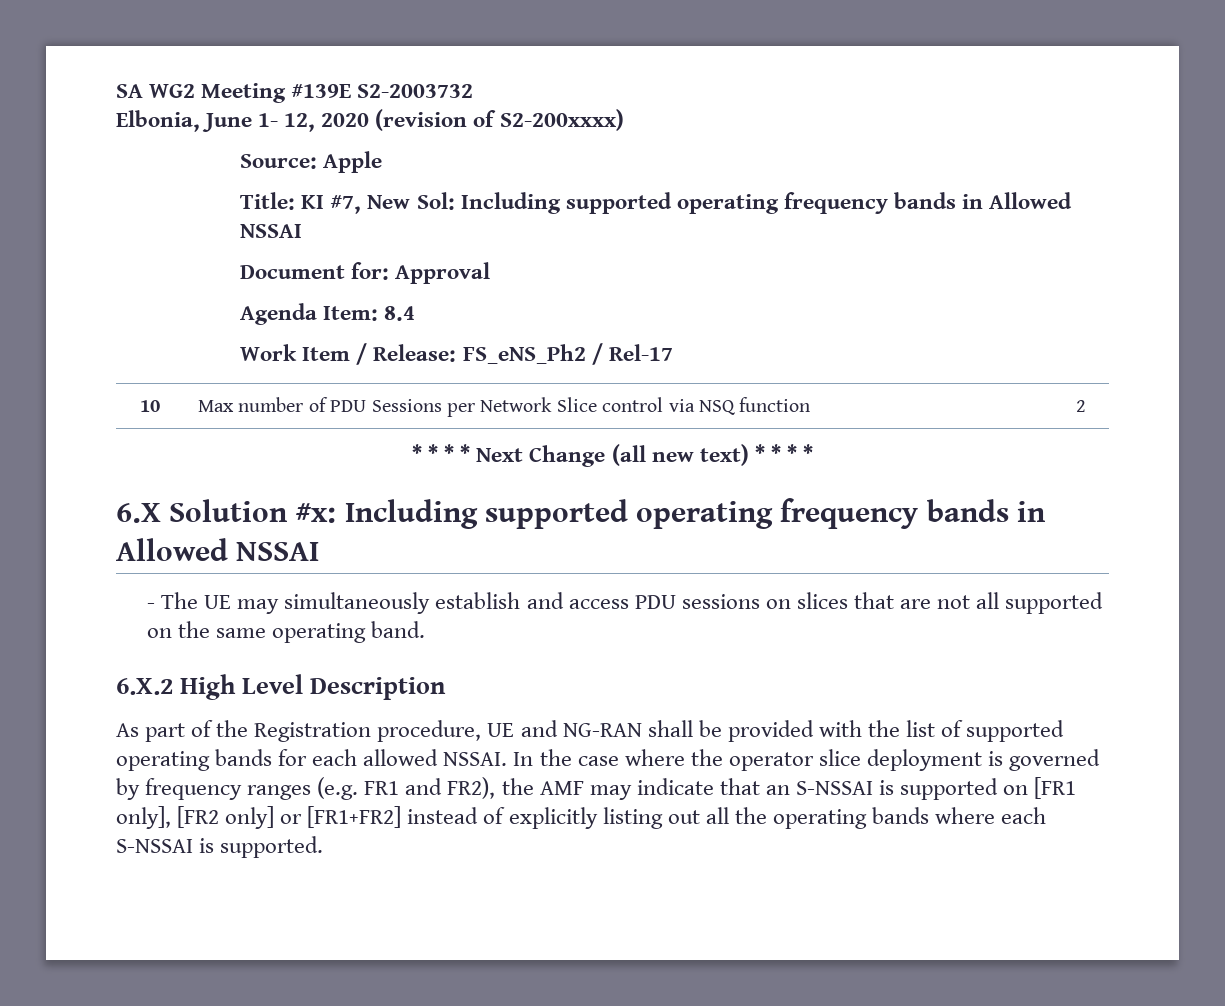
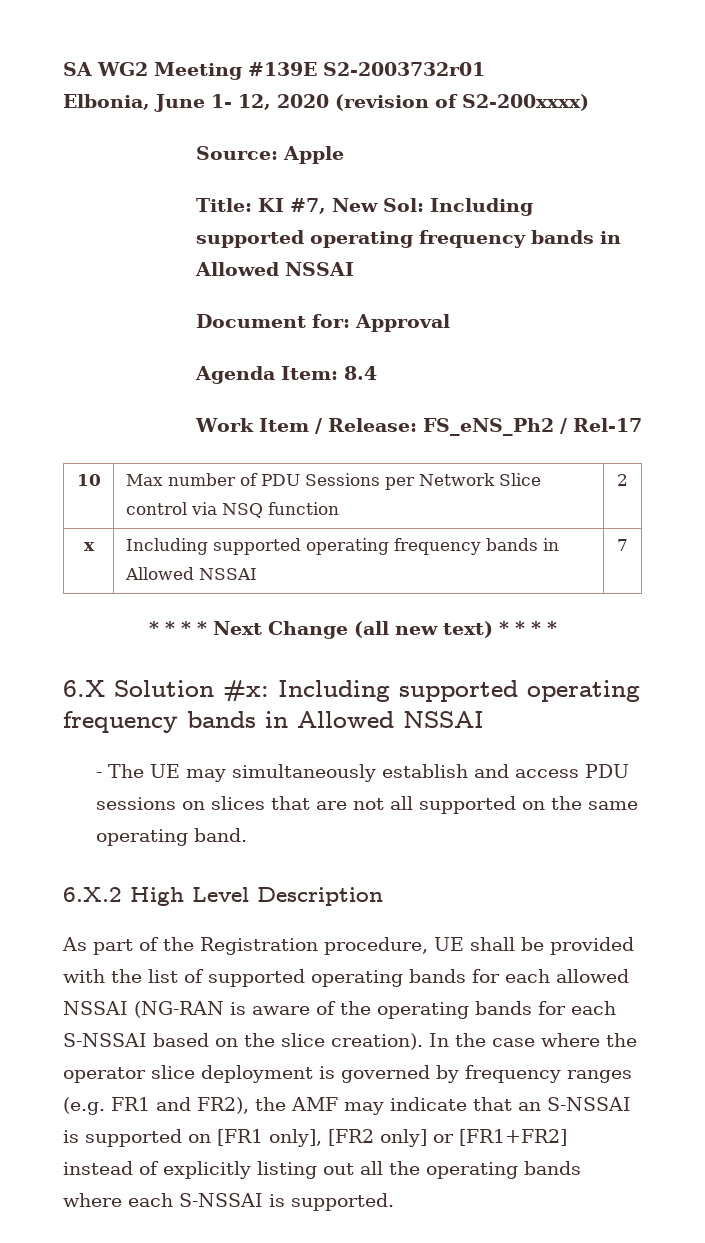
[357,84,474,98] S2-2003732 -> [323,62,485,76] S2-2003732r01
(1086, 406) none -> [83,542,95,551] [125,538,559,555] [124,567,257,580] [617,539,628,551] // x | Including supported operating frequency bands in Allowed NSSAI | 7
[520,720,642,737] and NG-RAN -> (464, 944) none
[443,752,508,766] NSSAI. -> [63,1001,616,1019] [63,1033,424,1050] NSSAI (NG-RAN is aware of the operating bands for each S-NSSAI based on the slice creation).

